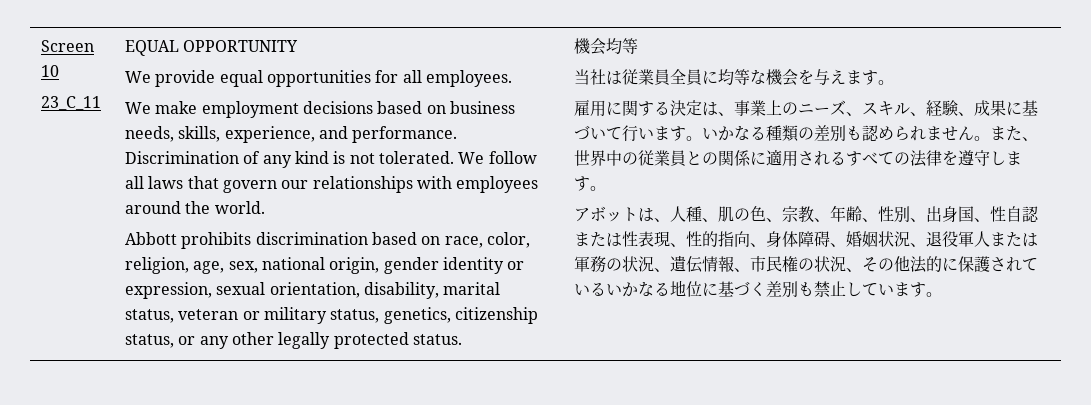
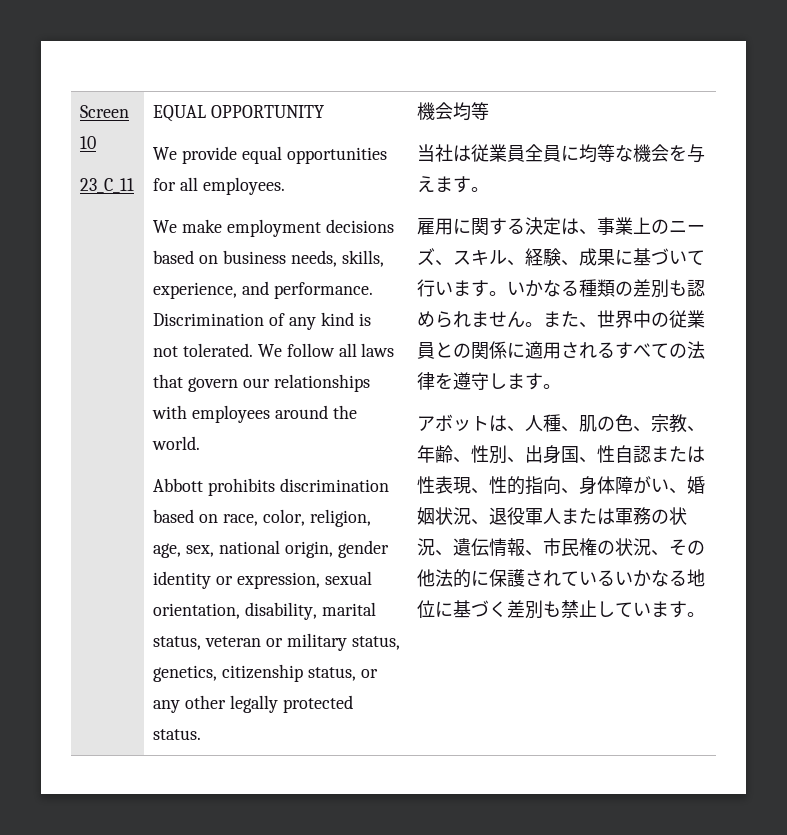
[813,231,830,247] 碍 -> [633,476,670,494] がい

